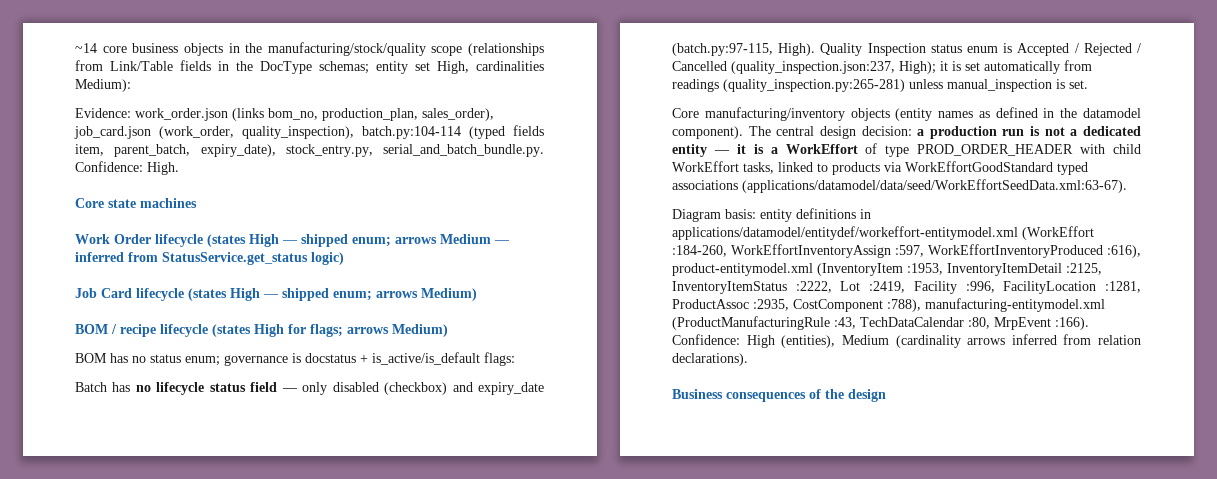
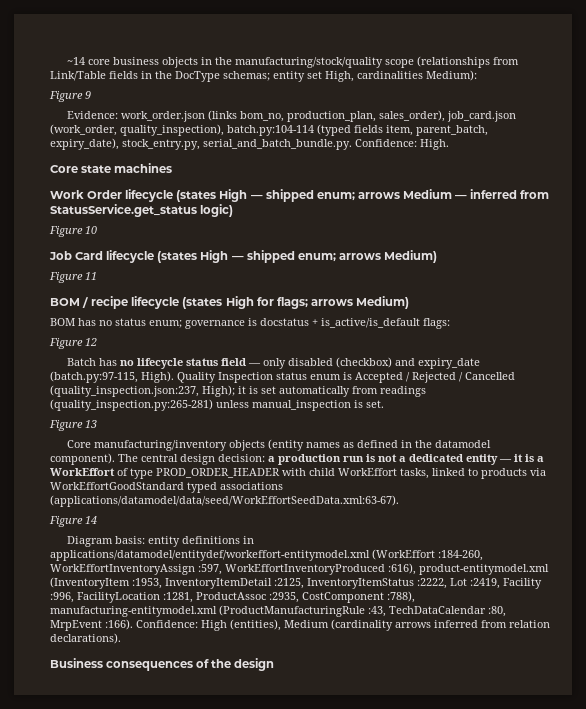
(131, 85) none -> [49,91,91,102] // Figure 9
(344, 258) none -> [49,226,97,237] // Figure 10
(477, 294) none -> [49,272,97,283] // Figure 11
(515, 359) none -> [49,338,97,349] // Figure 12
(1088, 84) none -> [49,420,97,431] // Figure 13
(1127, 186) none -> [49,516,97,527] // Figure 14

